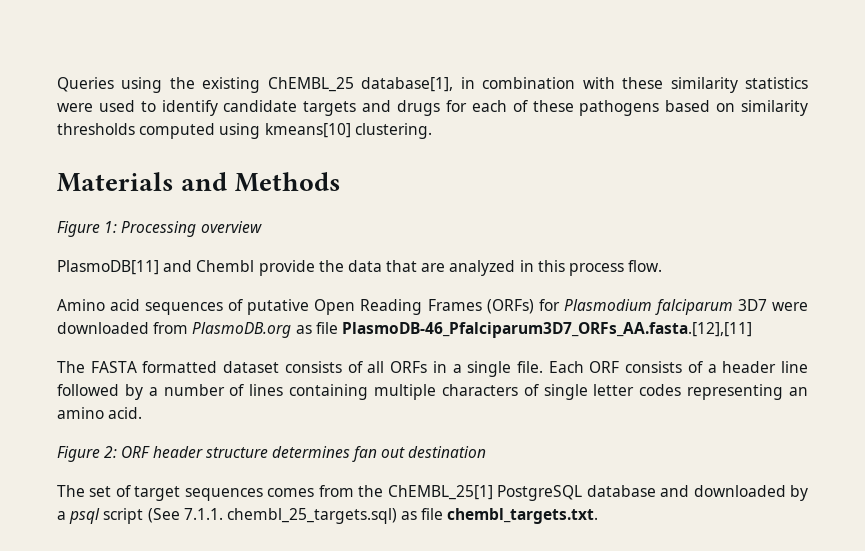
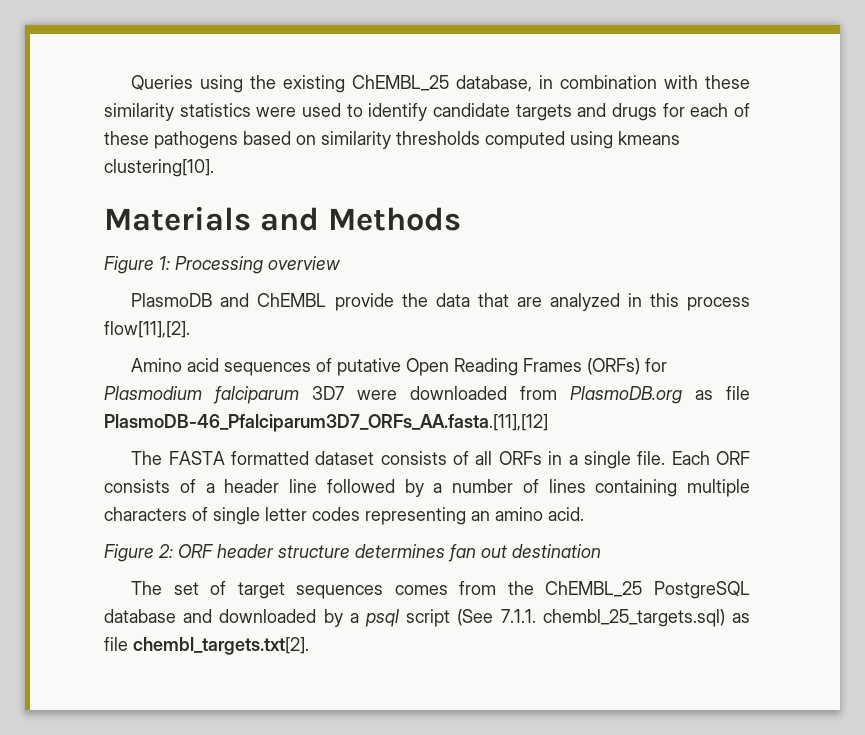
[361,77,454,92] database[1], -> [456,75,533,92] database,
[264,123,432,139] kmeans[10] clustering. -> [618,131,680,145] [104,159,214,177] kmeans clustering[10].
[57,260,255,275] PlasmoDB[11] and Chembl -> [131,293,327,307] PlasmoDB and ChEMBL
[628,260,663,272] flow. -> [104,321,190,338] flow[11],[2].
[341,322,752,338] PlasmoDB-46_Pfalciparum3D7_ORFs_AA.fasta.[12],[11] -> [104,414,548,432] PlasmoDB-46_Pfalciparum3D7_ORFs_AA.fasta.[11],[12]
[387,485,493,500] ChEMBL_25[1] -> [545,581,643,597] ChEMBL_25
[447,508,599,524] chembl_targets.txt. -> [133,637,309,655] chembl_targets.txt[2].

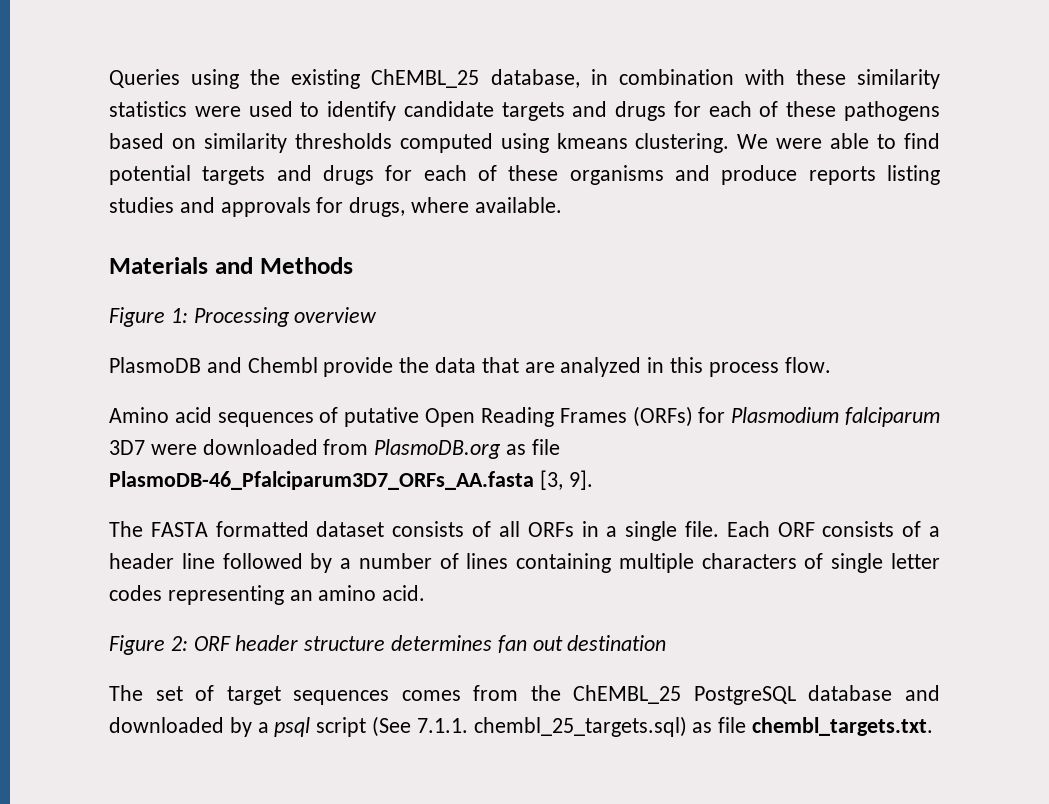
[104,159,214,177] clustering[10]. -> [635,133,940,153] [109,165,940,185] [109,197,562,217] clustering. We were able to find potential targets and drugs for each of these organisms and produce reports listing studies and approvals for drugs, where available.
[257,293,327,307] ChEMBL -> [247,357,318,373] Chembl
[104,321,190,338] flow[11],[2]. -> [784,357,831,373] flow.
[104,414,548,432] PlasmoDB-46_Pfalciparum3D7_ORFs_AA.fasta.[11],[12] -> [109,470,593,490] PlasmoDB-46_Pfalciparum3D7_ORFs_AA.fasta [3, 9].
[133,637,309,655] chembl_targets.txt[2]. -> [752,717,934,736] chembl_targets.txt.

